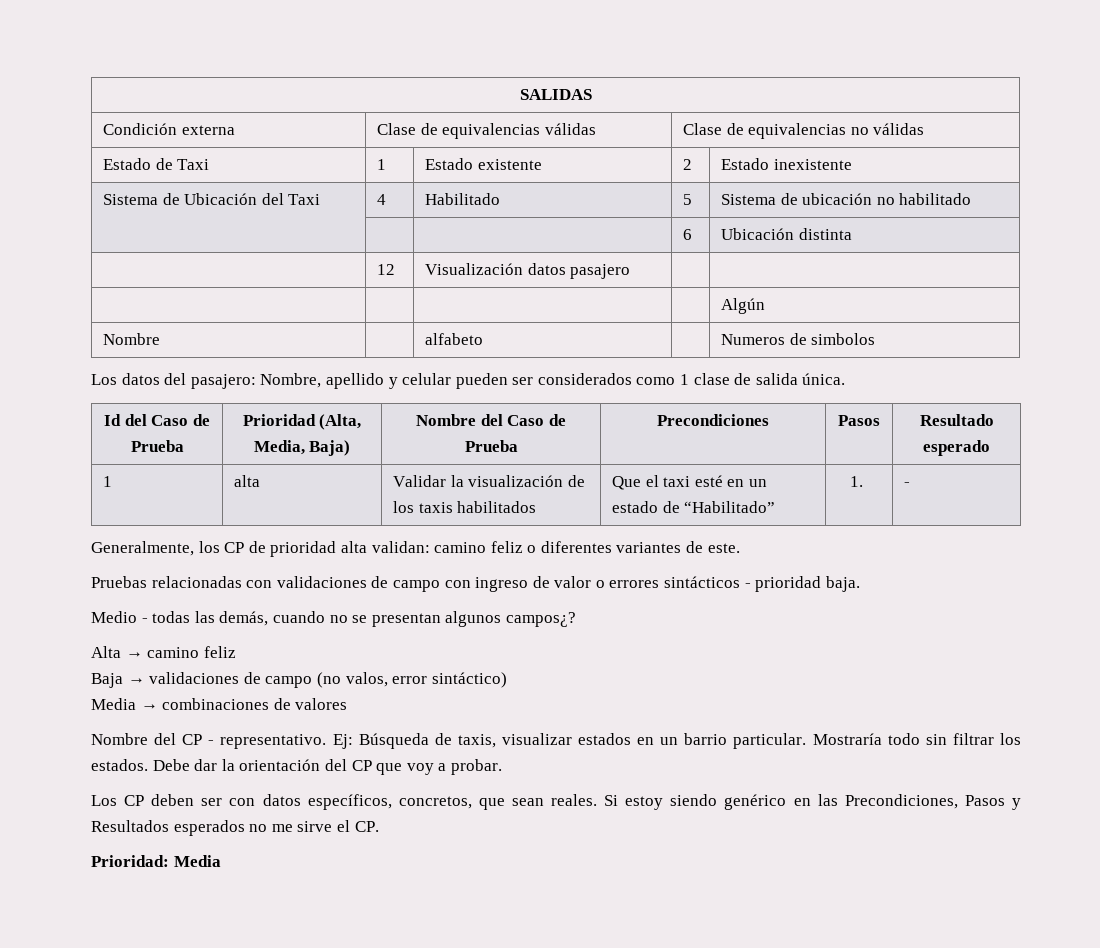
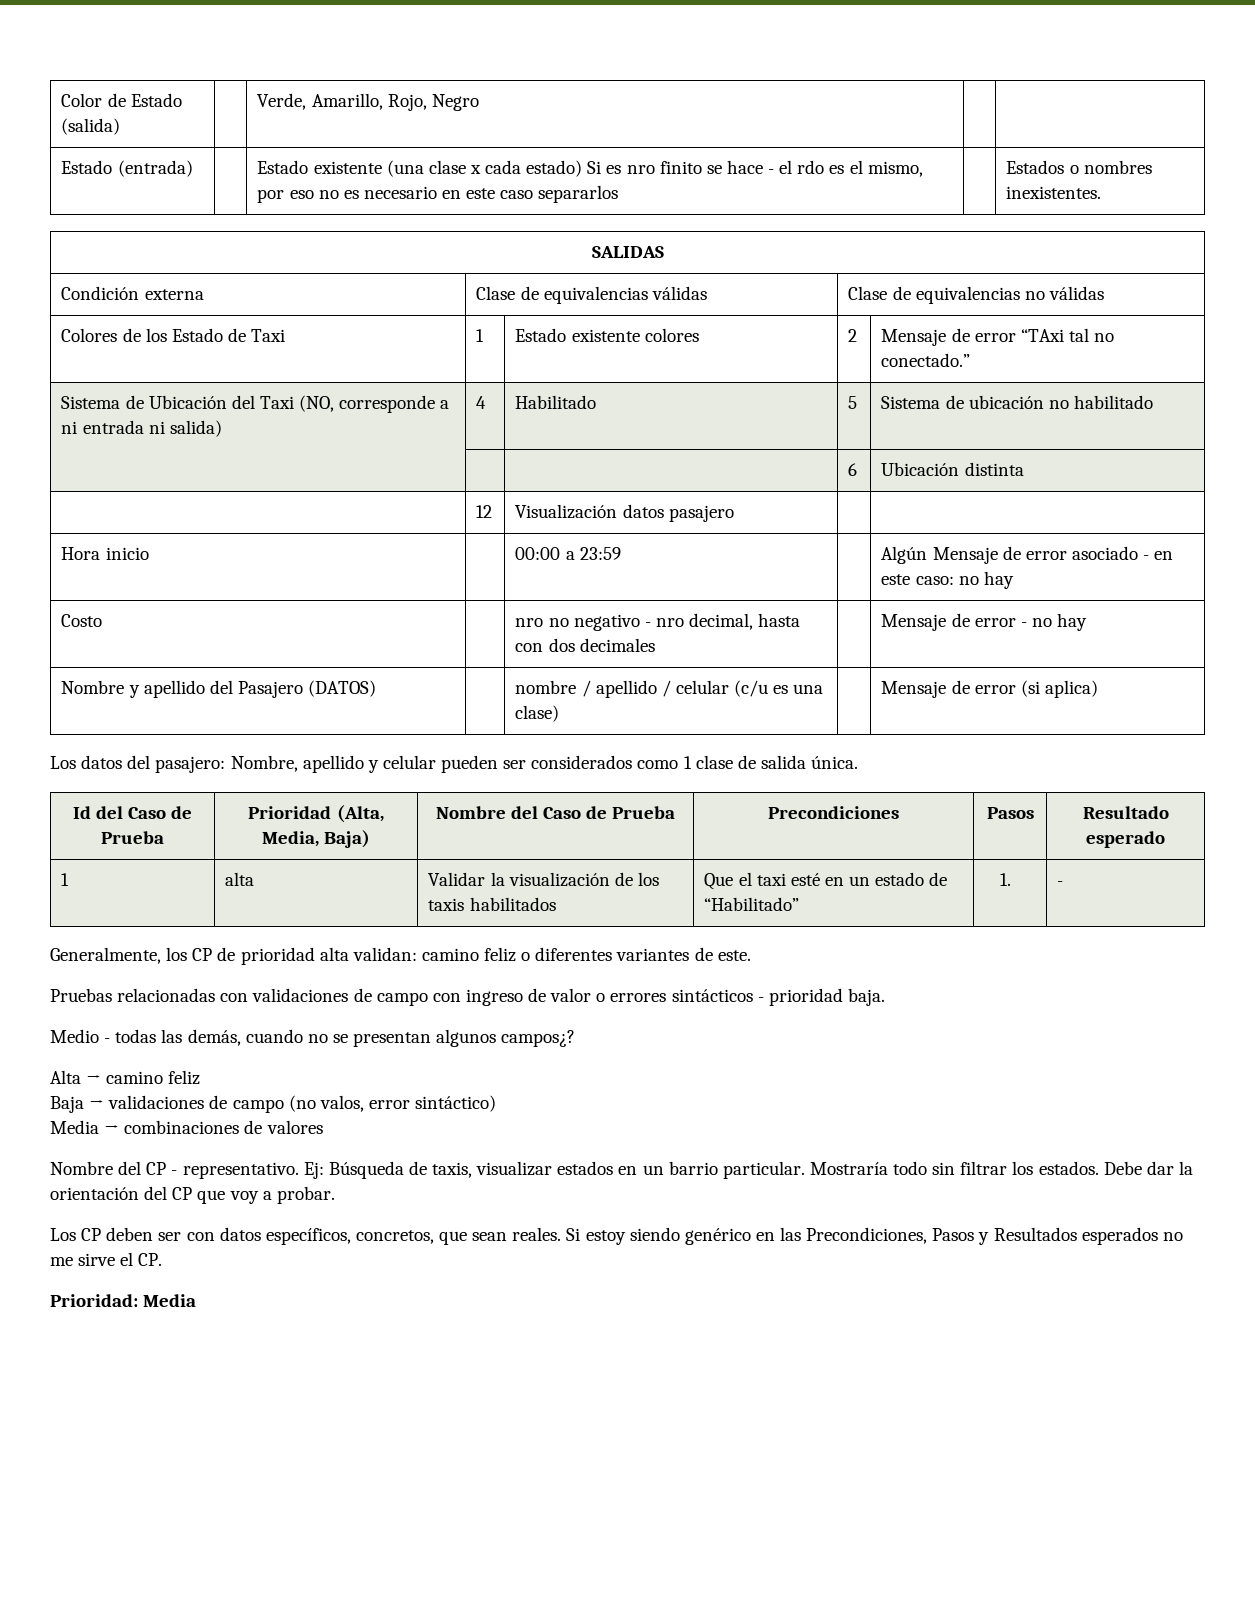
(519, 94) none -> [61,93,182,107] [61,118,121,135] [257,93,479,111] [61,160,193,177] [257,160,923,177] [257,185,619,203] [1006,160,1152,174] [1006,186,1102,199] Color de Estado (salida) | | Verde, Amarillo, Rojo, Negro | | // Estado (entrada) | | Estado existente (una clase x cada estado) Si es nro finito se hace - el rdo es el mismo, por eso no es necesario en este caso separarlos | | Estados o nombres inexistentes. //
(925, 129) none -> [61,328,167,342] Colores de los
(542, 164) none -> [644,328,699,342] colores
[721,158,852,170] Estado inexistente -> [881,328,1115,346] [881,353,971,367] Mensaje de error “TAxi tal no conectado.”
(321, 199) none -> [299,395,450,413] [61,420,222,437] (NO, corresponde a ni entrada ni salida)
[721,298,766,314] [103,333,161,345] [425,333,484,345] [721,333,876,345] | | | | Algún // Nombre | | alfabeto | | Numeros de simbolos -> [61,547,149,560] [515,547,621,560] [881,546,1174,564] [881,571,1014,589] [61,614,103,627] [515,613,801,631] [515,638,655,652] [881,613,1088,631] [61,680,377,698] [515,680,824,698] [515,705,560,722] [881,680,1098,698] Hora inicio | | 00:00 a 23:59 | | Algún Mensaje de error asociado - en este caso: no hay // Costo | | nro no negativo - nro decimal, hasta con dos decimales | | Mensaje de error - no hay // Nombre y apellido del Pasajero (DATOS) | | nombre / apellido / celular (c/u es una clase) | | Mensaje de error (si aplica)

